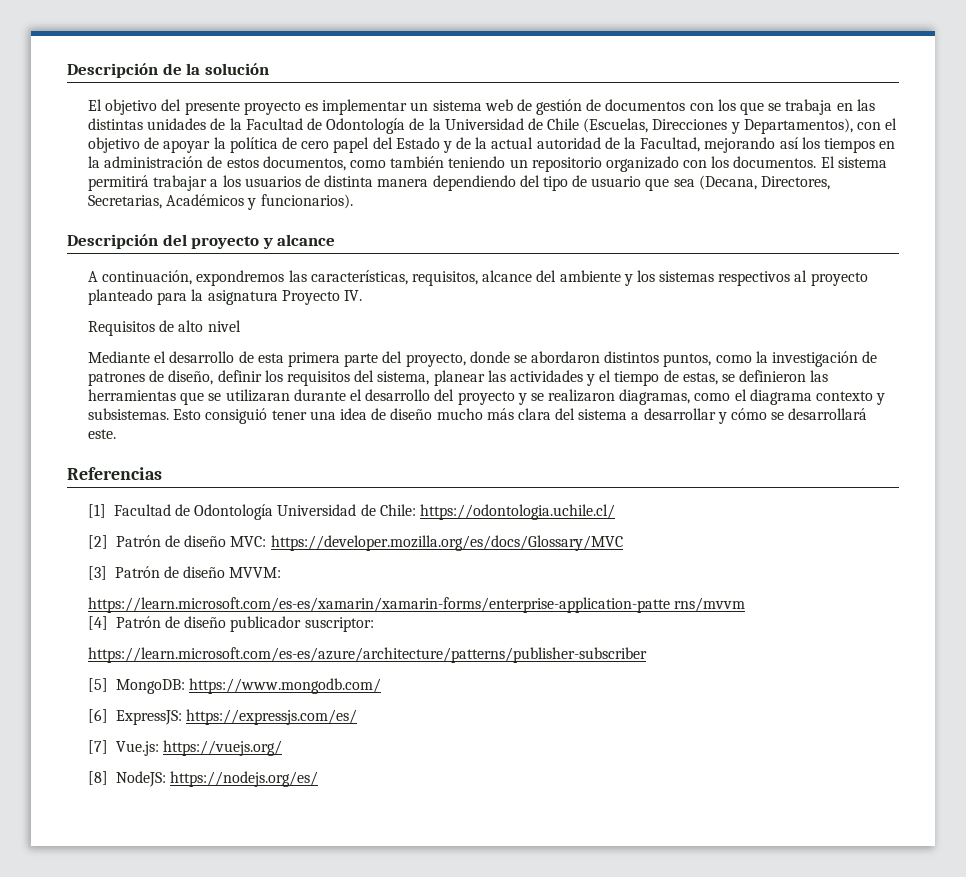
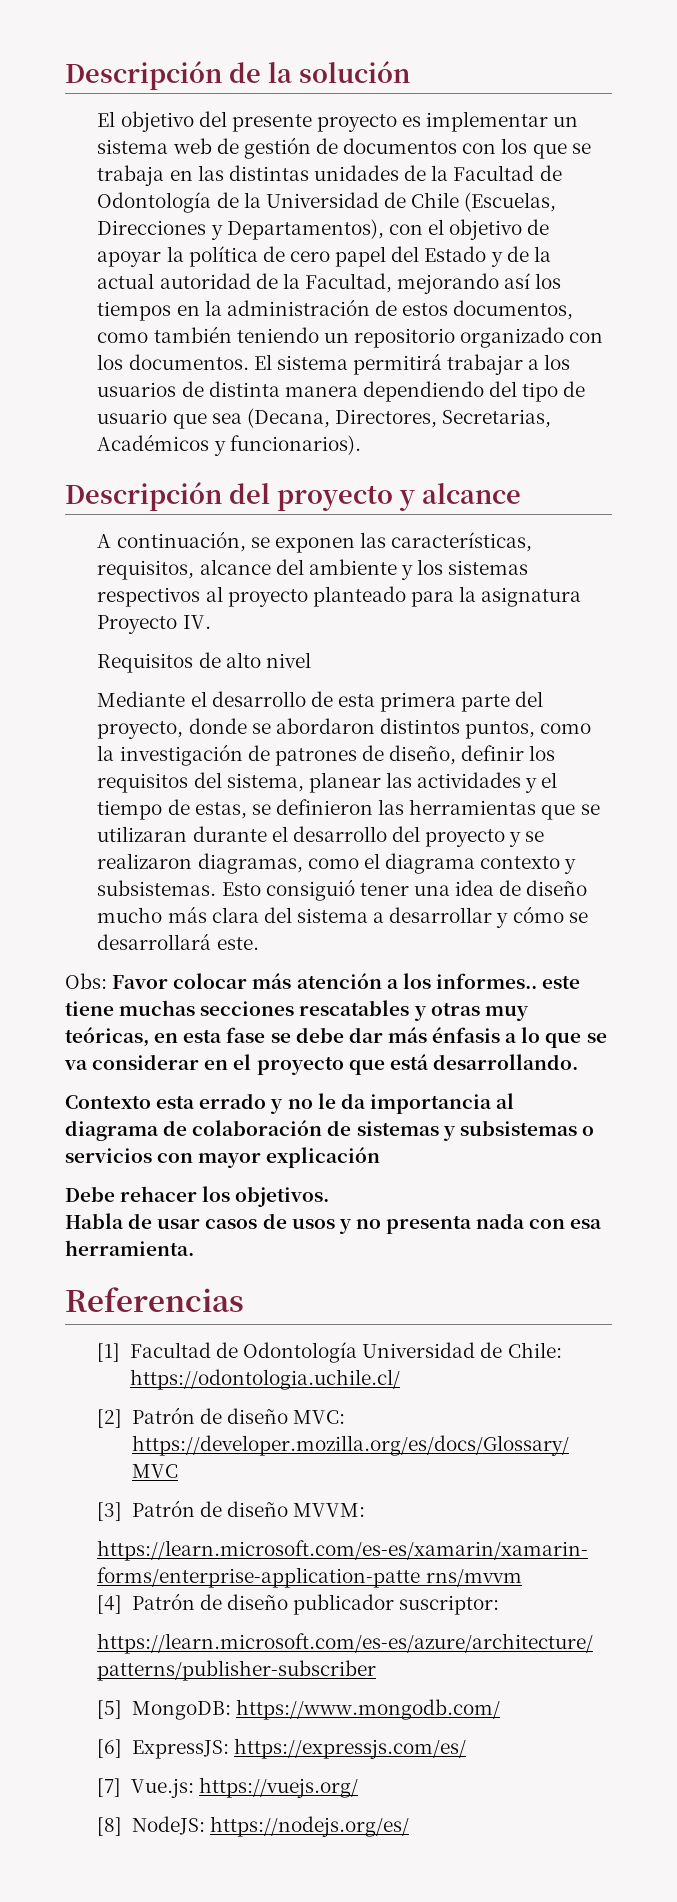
[196,270,285,286] expondremos -> [250,537,355,553] se exponen
(117, 434) none -> [65,973,581,989] [65,1000,529,1021] [65,1027,607,1048] [64,1054,578,1075] [65,1093,515,1114] [65,1120,594,1141] [65,1147,381,1168] [65,1186,330,1207] [65,1213,603,1234] [65,1240,194,1256] // Obs: Favor colocar más atención a los informes.. este tiene muchas secciones rescatables y otras muy teóricas, en esta fase se debe dar más énfasis a lo que se va considerar en el proyecto que está desarrollando. // Contexto esta errado y no le da importancia al diagrama de colaboración de sistemas y subsistemas o servicios con mayor explicación // Debe rehacer los objetivos. // Habla de usar casos de usos y no presenta nada con esa herramienta.

